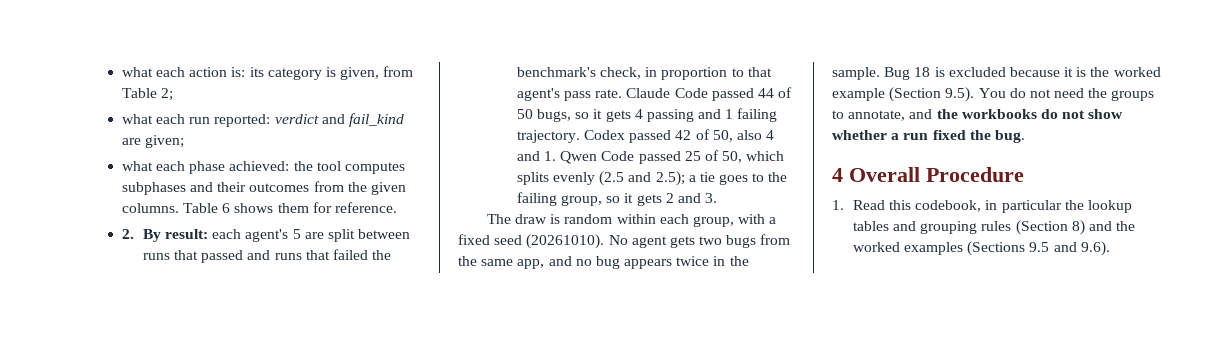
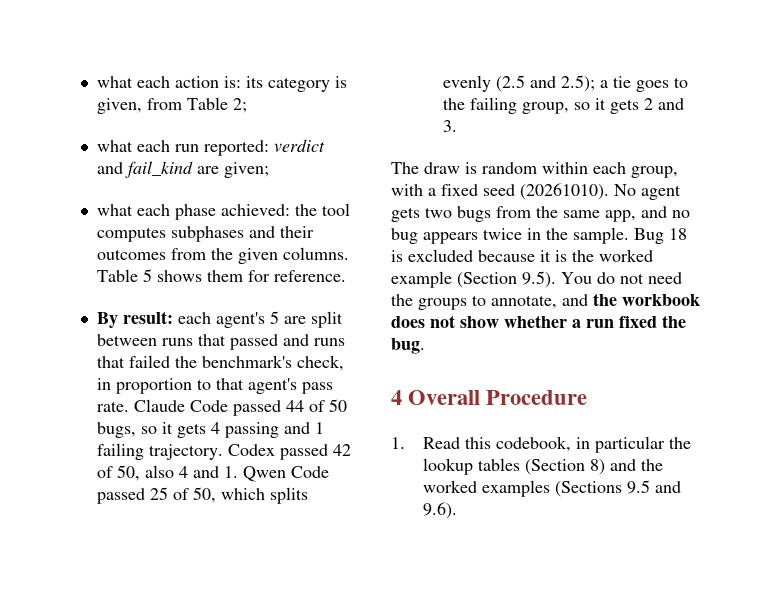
[222,203,231,213] 6 -> [143,269,153,282] 5
[121,229,134,239] 2. -> (347, 276) none
[961,109,1058,119] workbooks do -> [622,294,700,306] [391,316,425,328] workbook does
[893,221,1012,234] and grouping rules -> (521, 464) none

